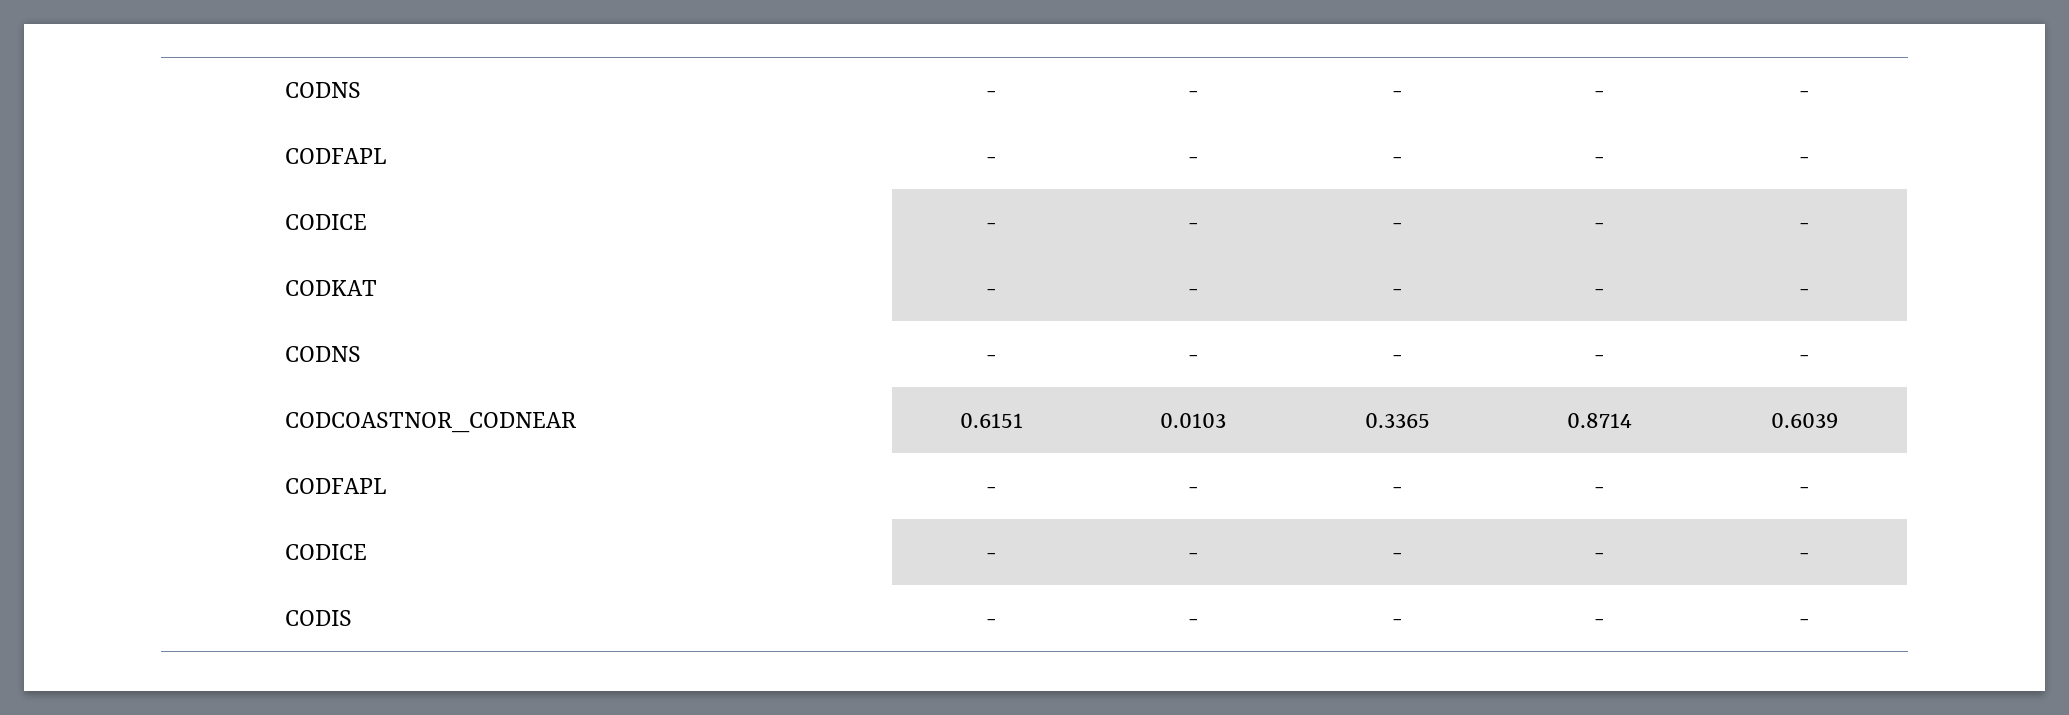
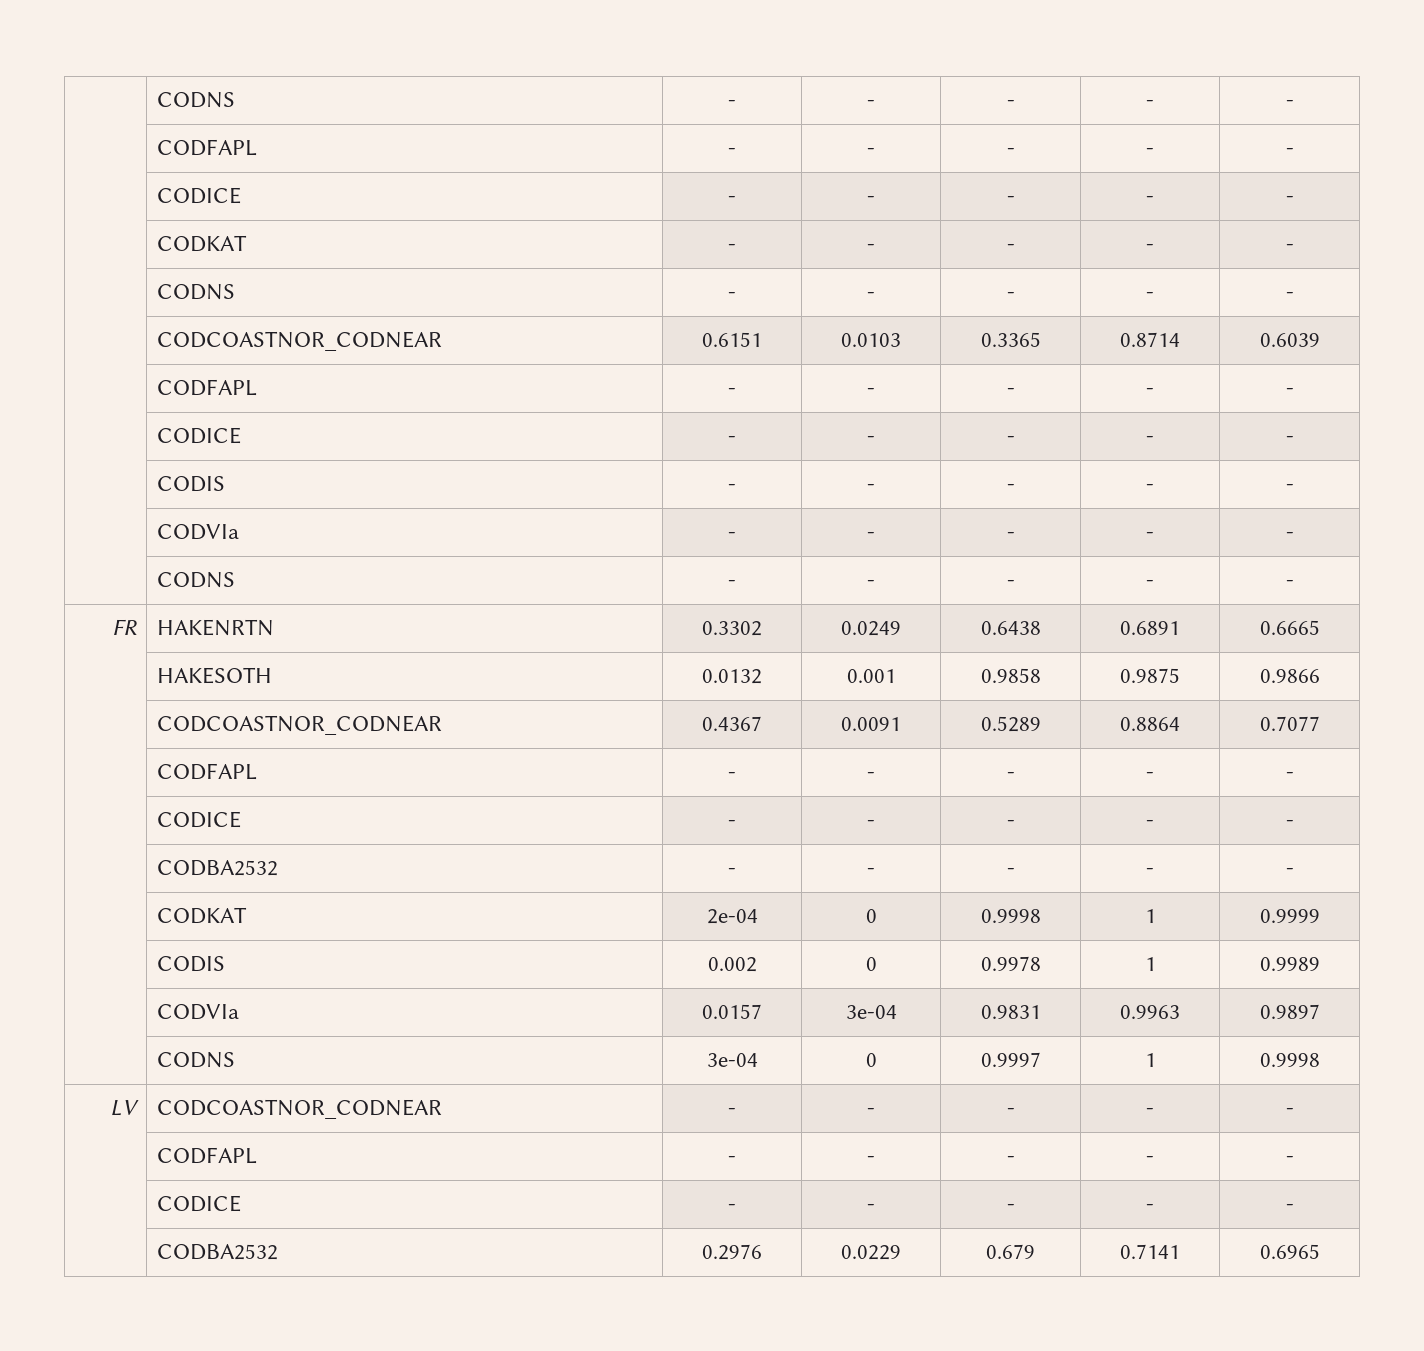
(1810, 622) none -> [157,524,240,540] [728,532,736,539] [867,532,875,539] [1006,532,1015,539] [1146,532,1154,539] [1285,532,1294,539] [157,572,236,588] [728,580,736,587] [867,580,875,587] [1006,580,1015,587] [1146,580,1154,587] [1285,580,1294,587] [111,619,137,635] [157,619,275,636] [702,621,762,636] [841,621,901,636] [980,621,1041,635] [1120,621,1180,635] [1259,620,1320,635] [157,667,273,684] [702,669,762,684] [846,669,896,683] [980,668,1041,683] [1120,668,1180,683] [1259,669,1320,683] [157,715,443,735] [702,716,762,731] [841,717,901,731] [980,716,1041,732] [1120,717,1180,731] [1259,716,1320,731] [157,763,258,780] [728,772,736,779] [867,772,875,779] [1006,772,1015,779] [1146,772,1154,779] [1285,772,1294,779] [157,811,242,828] [728,820,736,827] [867,820,875,827] [1006,820,1015,827] [1146,820,1154,827] [1285,820,1294,827] [157,860,279,876] [728,868,736,875] [867,868,875,875] [1006,868,1015,875] [1146,868,1154,875] [1285,868,1294,875] [157,907,248,924] [706,909,758,924] [865,909,877,923] [980,909,1041,923] [1144,909,1156,923] [1259,909,1320,923] [157,956,226,972] [707,957,757,972] [865,957,877,971] [980,956,1041,971] [1144,957,1156,971] [1259,957,1320,971] [157,1004,240,1020] [702,1004,762,1019] [845,1005,897,1019] [980,1005,1041,1019] [1120,1005,1180,1019] [1259,1004,1320,1019] [157,1052,236,1068] [706,1053,758,1067] [865,1053,877,1067] [980,1052,1041,1067] [1144,1053,1156,1067] [1259,1053,1320,1067] [109,1100,139,1116] [157,1099,443,1119] [728,1108,736,1115] [867,1108,875,1115] [1006,1108,1015,1115] [1146,1108,1154,1115] [1285,1108,1294,1115] [157,1147,258,1164] [728,1156,736,1163] [867,1156,875,1163] [1006,1156,1015,1163] [1146,1156,1154,1163] [1285,1156,1294,1163] [157,1195,242,1212] [728,1204,736,1211] [867,1204,875,1211] [1006,1204,1015,1211] [1146,1204,1154,1211] [1285,1204,1294,1211] [157,1244,279,1260] [702,1244,762,1260] [841,1245,901,1260] [986,1244,1035,1259] [1120,1244,1180,1259] [1259,1244,1320,1259] // | CODVIa | - | - | - | - | - // | CODNS | - | - | - | - | - // FR | HAKENRTN | 0.3302 | 0.0249 | 0.6438 | 0.6891 | 0.6665 // | HAKESOTH | 0.0132 | 0.001 | 0.9858 | 0.9875 | 0.9866 // | CODCOASTNOR_CODNEAR | 0.4367 | 0.0091 | 0.5289 | 0.8864 | 0.7077 // | CODFAPL | - | - | - | - | - // | CODICE | - | - | - | - | - // | CODBA2532 | - | - | - | - | - // | CODKAT | 2e-04 | 0 | 0.9998 | 1 | 0.9999 // | CODIS | 0.002 | 0 | 0.9978 | 1 | 0.9989 // | CODVIa | 0.0157 | 3e-04 | 0.9831 | 0.9963 | 0.9897 // | CODNS | 3e-04 | 0 | 0.9997 | 1 | 0.9998 // LV | CODCOASTNOR_CODNEAR | - | - | - | - | - // | CODFAPL | - | - | - | - | - // | CODICE | - | - | - | - | - // | CODBA2532 | 0.2976 | 0.0229 | 0.679 | 0.7141 | 0.6965

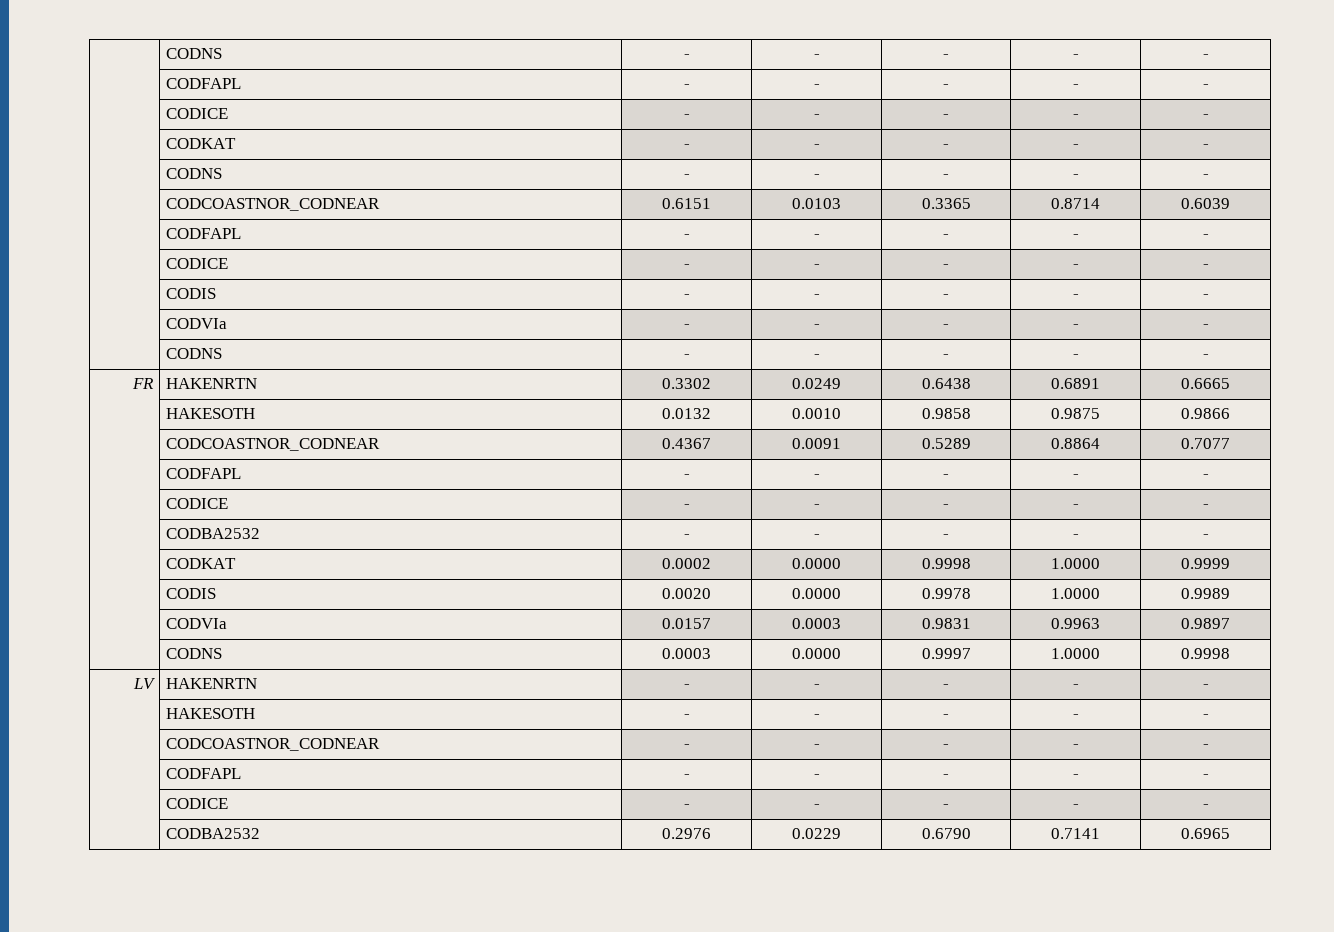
[846,669,896,683] 0.001 -> [792,408,841,419] 0.0010
[706,909,758,924] [865,909,877,923] 2e-04 | 0 -> [662,558,711,569] [792,558,841,569] 0.0002 | 0.0000
[1144,909,1156,923] 1 -> [1051,558,1100,569] 1.0000
[707,957,757,972] [865,957,877,971] 0.002 | 0 -> [662,588,711,599] [792,588,841,599] 0.0020 | 0.0000
[1144,957,1156,971] 1 -> [1051,588,1100,599] 1.0000
[845,1005,897,1019] 3e-04 -> [792,618,841,629] 0.0003
[706,1053,758,1067] [865,1053,877,1067] 3e-04 | 0 -> [662,648,711,659] [792,648,841,659] 0.0003 | 0.0000
[1144,1053,1156,1067] 1 -> [1051,648,1100,659] 1.0000
(139, 1108) none -> [165,678,257,689] [683,684,690,689] [813,684,820,689] [943,684,949,689] [1072,684,1079,689] [1202,684,1209,689] [165,708,255,719] [683,714,690,719] [813,714,820,719] [943,714,949,719] [1072,714,1079,719] [1202,714,1209,719] | HAKENRTN | - | - | - | - | - // | HAKESOTH | - | - | - | - | - //
[986,1244,1035,1259] 0.679 -> [921,828,971,839] 0.6790

